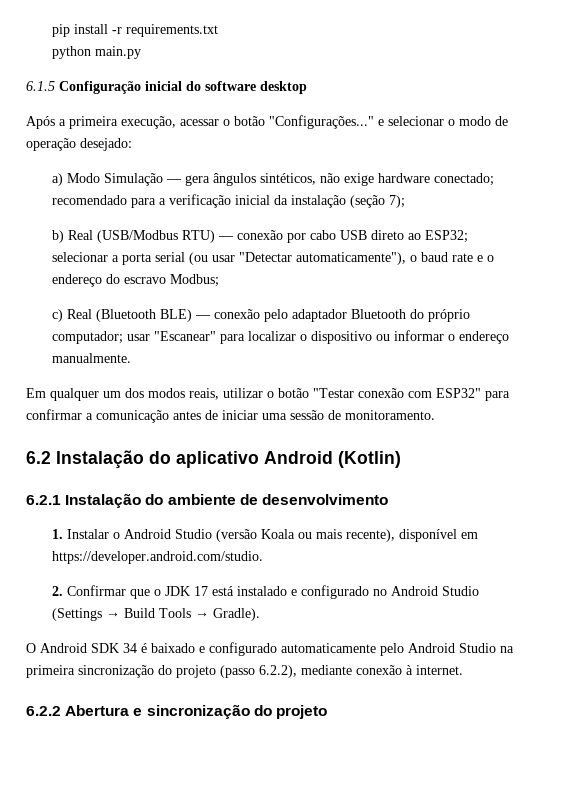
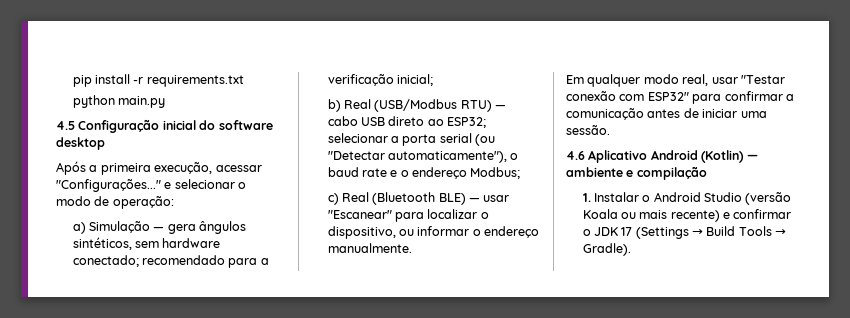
[26,81,55,91] 6.1.5 -> [56,121,75,130] 4.5
[223,116,265,126] o botão -> (262, 168) none
[26,138,132,151] operação desejado: -> [112,196,174,209] operação:
[66,173,100,183] Modo -> (86, 228) none
[319,173,374,186] não exige -> [134,241,159,248] sem
[234,195,405,208] inicial da instalação (seção 7); -> [396,74,433,86] inicial;
[236,230,306,243] conexão por -> (506, 107) none
[211,255,235,262] usar -> (495, 140) none
[105,274,166,284] do escravo -> (467, 173) none
[213,309,470,322] [51,331,123,344] conexão pelo adaptador Bluetooth do próprio computador; -> (480, 200) none
[310,331,372,344] dispositivo -> [327,226,396,239] dispositivo,
[103,388,309,400] um dos modos reais, utilizar o botão -> [643,74,738,86] modo real, usar
[290,410,435,420] [26,450,401,469] [26,493,388,508] sessão de monitoramento. // 6.2 Instalação do aplicativo Android (Kotlin) // 6.2.1 Instalação do ambiente de desenvolvimento -> [566,125,610,135] [566,150,758,163] [566,166,707,180] sessão. // 4.6 Aplicativo Android (Kotlin) — ambiente e compilação
[345,529,478,542] [51,551,263,564] [51,585,479,599] recente), disponível em https://developer.android.com/studio. // 2. Confirmar que o JDK 17 está instalado e configurado no Android Studio -> [670,209,792,222] [582,227,633,236] recente) e confirmar o JDK 17
[26,642,514,656] [26,665,463,678] [26,704,327,719] // O Android SDK 34 é baixado e configurado automaticamente pelo Android Studio na primeira sincronização do projeto (passo 6.2.2), mediante conexão à internet. // 6.2.2 Abertura e sincronização do projeto -> (631, 249) none

